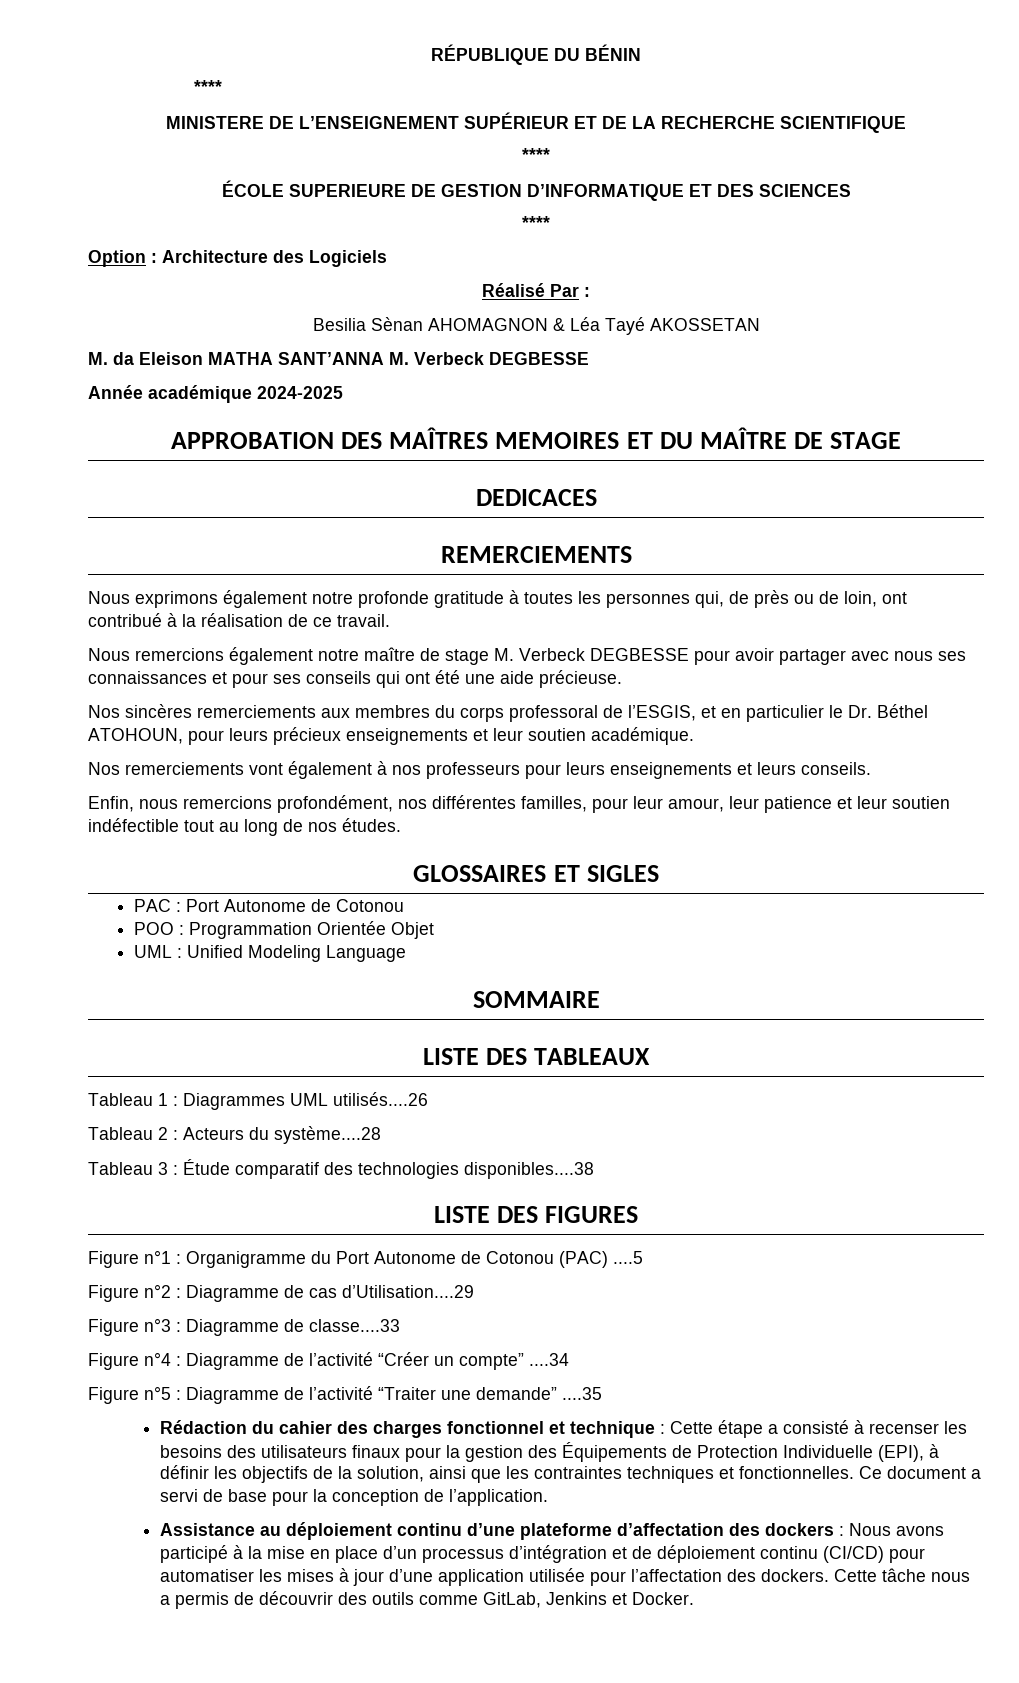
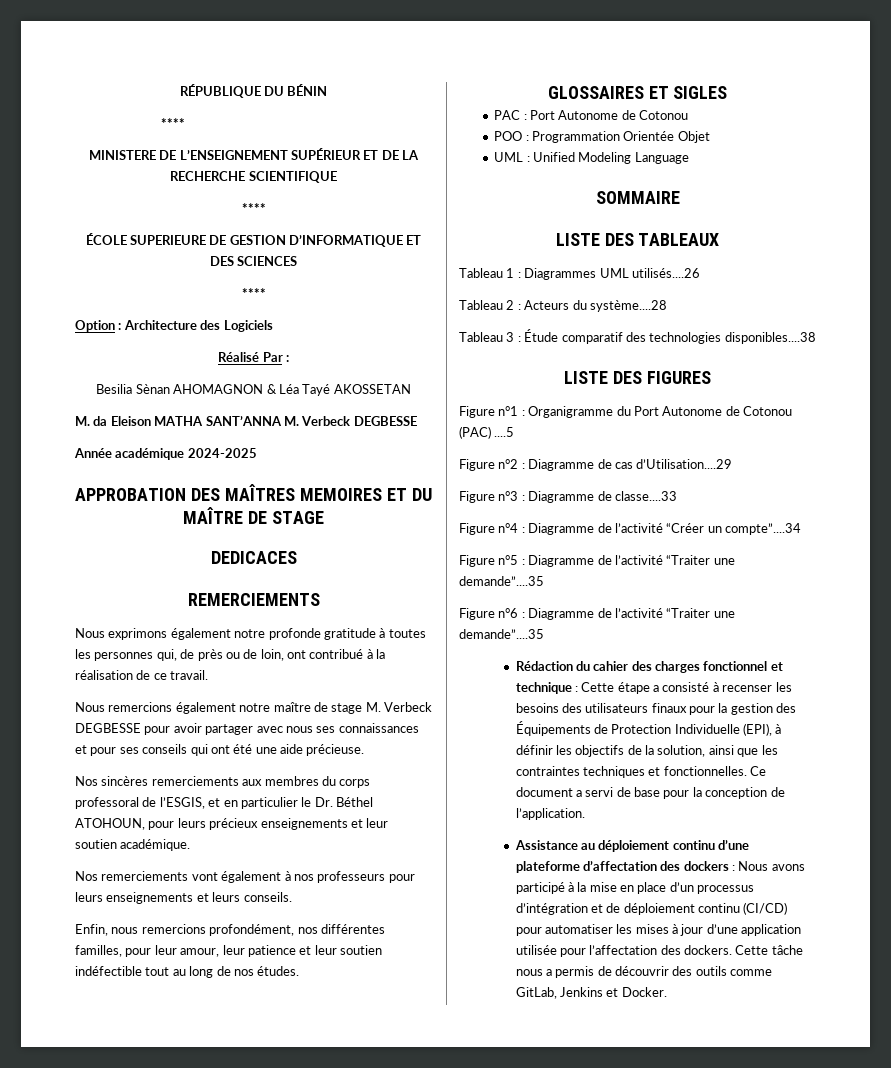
[459,1353,569,1370] compte” ....34 -> [725,523,801,535] compte”....34
[476,1387,602,1400] demande” ....35 -> [459,576,544,586] [459,608,735,620] [459,629,544,639] demande”....35 // Figure n°6 : Diagramme de l’activité “Traiter une demande”....35

